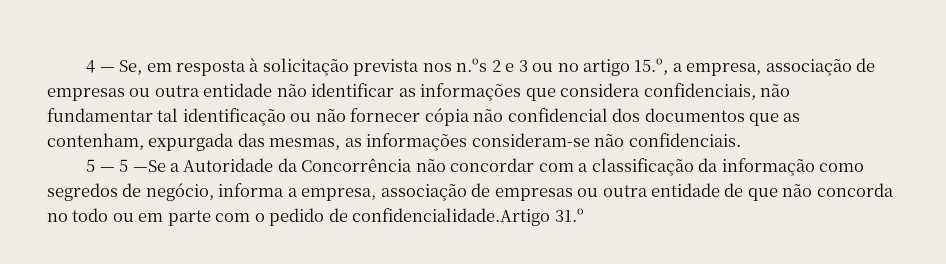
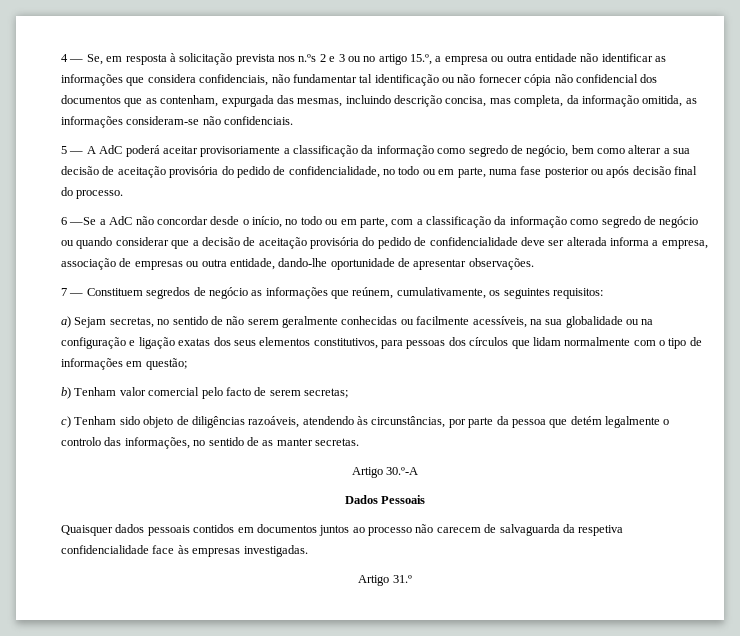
[686,58,876,76] [47,88,125,101] empresa, associação de empresas -> [444,56,488,65] empresa
(341, 144) none -> [345,95,683,107] incluindo descrição concisa, mas completa, da informação omitida,
[119,158,535,172] 5 —Se a Autoridade da Concorrência não concordar -> [86,145,691,157] [61,166,698,178] [61,187,124,199] [61,216,388,228] A AdC poderá aceitar provisoriamente a classificação da informação como segredo de negócio, bem como alterar a sua decisão de aceitação provisória do pedido de confidencialidade, no todo ou em parte, numa fase posterior ou após decisão final do processo. // 6 —Se a AdC não concordar desde o início, no todo ou em parte,
[47,183,214,201] segredos de negócio, -> [601,216,699,228] [61,237,607,249] segredo de negócio ou quando considerar que a decisão de aceitação provisória do pedido de confidencialidade deve ser alterada
[651,183,894,201] [47,208,551,226] entidade de que não concorda no todo ou em parte com o pedido de confidencialidade.Artigo -> [229,258,534,270] [61,287,603,299] [61,316,654,328] [61,337,702,349] [61,358,187,370] [61,387,348,399] [61,416,670,428] [61,437,359,449] [351,467,419,478] [344,495,426,504] [61,524,624,536] [61,545,308,557] [358,575,390,586] entidade, dando-lhe oportunidade de apresentar observações. // 7 — Constituem segredos de negócio as informações que reúnem, cumulativamente, os seguintes requisitos: // a) Sejam secretas, no sentido de não serem geralmente conhecidas ou facilmente acessíveis, na sua globalidade ou na configuração e ligação exatas dos seus elementos constitutivos, para pessoas dos círculos que lidam normalmente com o tipo de informações em questão; // b) Tenham valor comercial pelo facto de serem secretas; // c) Tenham sido objeto de diligências razoáveis, atendendo às circunstâncias, por parte da pessoa que detém legalmente o controlo das informações, no sentido de as manter secretas. // Artigo 30.º-A // Dados Pessoais // Quaisquer dados pessoais contidos em documentos juntos ao processo não carecem de salvaguarda da respetiva confidencialidade face às empresas investigadas. // Artigo

